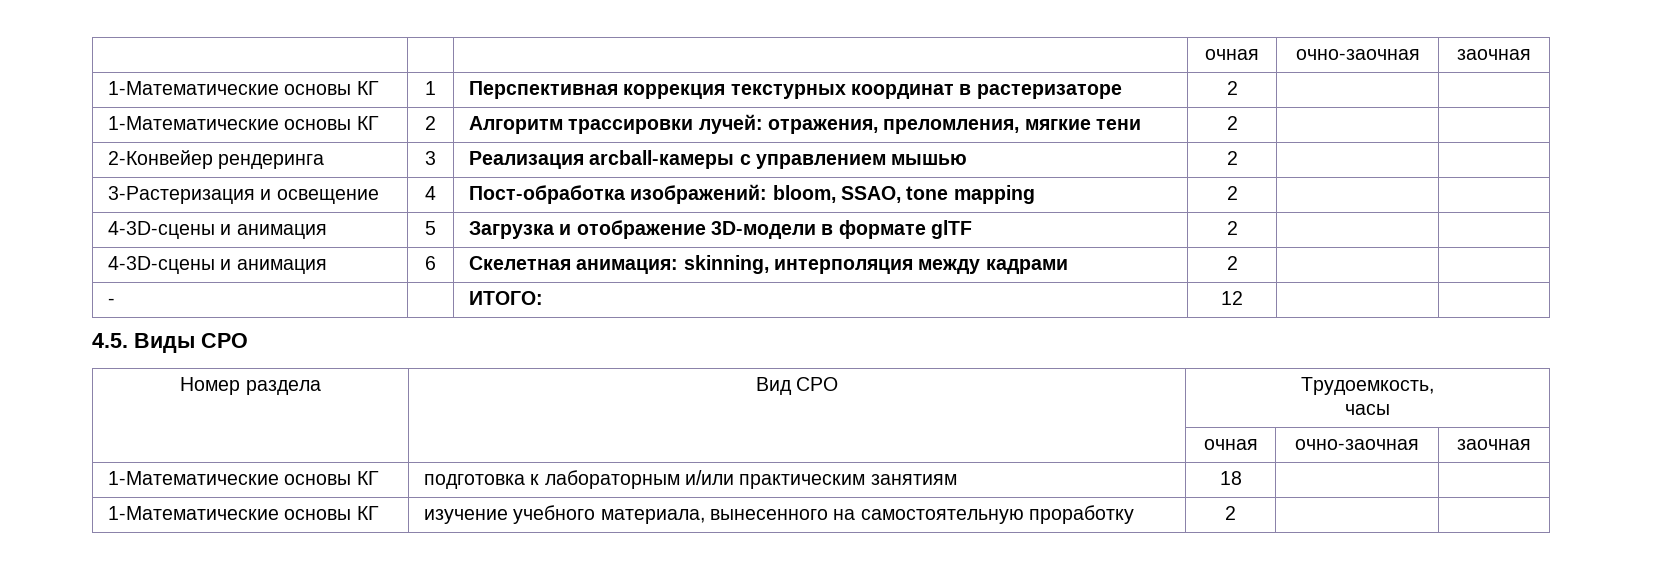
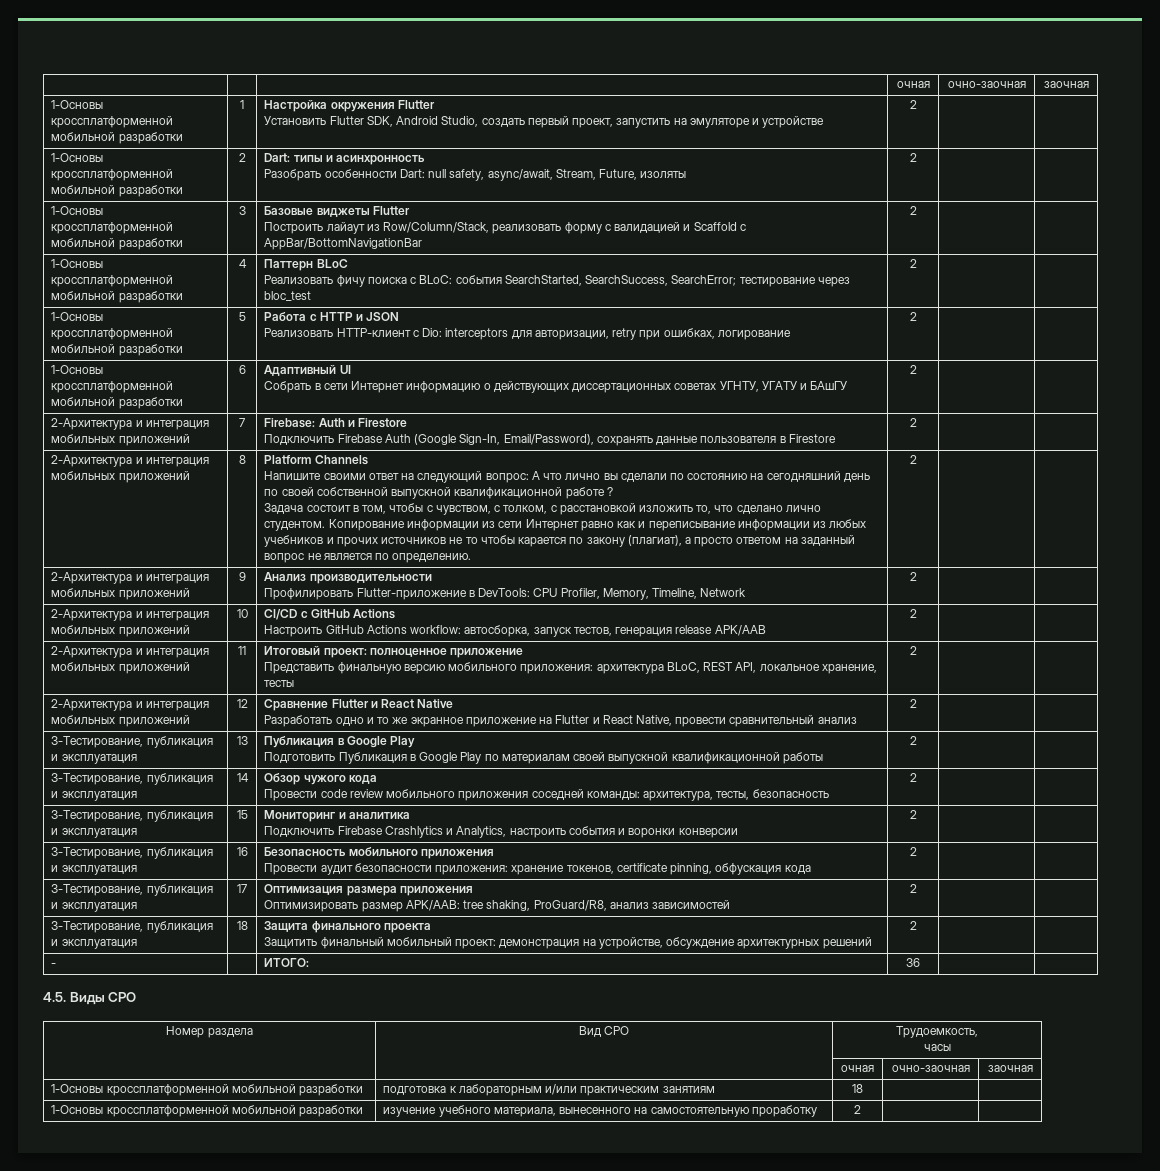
[1205,49,1259,60] [1295,49,1420,60] [1457,49,1531,60] [108,81,379,95] [425,81,436,95] [469,81,1122,99] [1226,81,1238,95] [108,116,379,130] [425,116,436,130] [469,114,1141,134] [1226,116,1238,130] [108,150,325,169] [425,151,436,165] [469,150,968,169] [1226,151,1238,165] [108,186,379,204] [425,186,436,200] [469,184,1035,204] [1226,186,1238,200] [108,221,327,239] [425,221,436,235] [469,220,972,239] [1226,221,1238,235] [108,256,327,274] [425,256,436,270] [469,255,1068,274] | | | очная | очно-заочная | заочная // 1-Математические основы КГ | 1 | Перспективная коррекция текстурных координат в растеризаторе | 2 | | // 1-Математические основы КГ | 2 | Алгоритм трассировки лучей: отражения, преломления, мягкие тени | 2 | | // 2-Конвейер рендеринга | 3 | Реализация arcball-камеры с управлением мышью | 2 | | // 3-Растеризация и освещение | 4 | Пост-обработка изображений: bloom, SSAO, tone mapping | 2 | | // 4-3D-сцены и анимация | 5 | Загрузка и отображение 3D-модели в формате glTF | 2 | | // 4-3D-сцены и анимация | 6 | Скелетная анимация: skinning, интерполяция между кадрами -> [896,81,930,88] [947,81,1026,88] [1043,81,1089,88] [51,100,104,109] [51,116,174,128] [51,132,183,144] [240,100,244,109] [264,100,435,112] [264,116,825,128] [909,100,917,109] [51,153,104,162] [51,169,174,181] [51,185,183,197] [238,153,246,162] [264,153,426,165] [264,169,687,181] [909,153,917,162] [51,206,104,215] [51,222,174,234] [51,238,183,250] [238,206,246,215] [264,206,410,217] [264,222,746,234] [264,238,423,250] [909,206,917,215] [51,259,104,268] [51,275,174,287] [51,291,183,303] [238,259,247,268] [264,259,348,271] [264,275,850,287] [264,291,312,301] [909,259,917,268] [51,312,104,321] [51,328,174,340] [51,344,183,356] [238,312,246,321] [264,312,400,321] [264,328,791,340] [909,312,917,321] [51,365,104,374] [51,381,174,393] [51,397,183,409] [238,365,246,374] [264,365,351,376] [264,381,848,393] [909,365,917,374] [51,418,209,430] [51,434,190,446] [239,418,245,427] [264,418,408,428] [264,434,836,446] [909,418,917,427] [51,455,209,467] [51,471,190,483] [238,455,246,464] [264,455,368,465] [264,471,870,483] [264,487,613,499] [264,503,821,515] [264,519,867,531] [264,535,855,547] [264,553,472,563] [909,455,917,464] [51,572,209,584] [51,588,190,600] [238,572,246,581] [264,572,432,584] [264,588,747,600] [909,572,917,581] [51,609,209,621] [51,625,190,637] [236,609,248,618] [264,609,396,620] [264,625,766,637] [909,609,917,618] [51,646,209,658] [51,662,190,674] [238,646,246,655] [264,646,524,658] [264,662,877,674] [264,680,295,687] [909,646,917,655] [51,699,209,711] [51,715,190,727] [236,699,248,708] [264,699,454,711] [264,715,857,727] [909,699,917,708] [51,736,213,748] [51,754,137,764] [236,736,248,745] [264,736,416,748] [264,752,823,764] [909,736,917,745] [51,773,213,785] [51,791,137,801] [236,773,249,782] [264,773,377,785] [264,789,829,801] [909,773,917,782] [51,810,213,822] [51,828,137,838] [236,810,248,819] [264,810,410,822] [264,826,738,838] [909,810,917,819] [51,847,213,859] [51,865,137,875] [236,847,248,856] [264,847,494,859] [264,863,811,875] [909,847,917,856] [51,884,213,896] [51,902,137,912] [237,884,247,893] [264,884,473,896] [264,900,731,912] [909,884,917,893] [51,921,213,933] [51,939,137,949] [236,921,248,930] [264,921,431,933] [264,937,872,949] | | | очная | очно-заочная | заочная // 1-Основы кроссплатформенной мобильной разработки | 1 | Настройка окружения Flutter // Установить Flutter SDK, Android Studio, создать первый проект, запустить на эмуляторе и устройстве | 2 | | // 1-Основы кроссплатформенной мобильной разработки | 2 | Dart: типы и асинхронность // Разобрать особенности Dart: null safety, async/await, Stream, Future, изоляты | 2 | | // 1-Основы кроссплатформенной мобильной разработки | 3 | Базовые виджеты Flutter // Построить лайаут из Row/Column/Stack, реализовать форму с валидацией и Scaffold с AppBar/BottomNavigationBar | 2 | | // 1-Основы кроссплатформенной мобильной разработки | 4 | Паттерн BLoC // Реализовать фичу поиска с BLoC: события SearchStarted, SearchSuccess, SearchError; тестирование через bloc_test | 2 | | // 1-Основы кроссплатформенной мобильной разработки | 5 | Работа с HTTP и JSON // Реализовать HTTP-клиент с Dio: interceptors для авторизации, retry при ошибках, логирование | 2 | | // 1-Основы кроссплатформенной мобильной разработки | 6 | Адаптивный UI // Собрать в сети Интернет информацию о действующих диссертационных советах УГНТУ, УГАТУ и БАшГУ | 2 | | // 2-Архитектура и интеграция мобильных приложений | 7 | Firebase: Auth и Firestore // Подключить Firebase Auth (Google Sign-In, Email/Password), сохранять данные пользователя в Firestore | 2 | | // 2-Архитектура и интеграция мобильных приложений | 8 | Platform Channels // Напишите своими ответ на следующий вопрос: А что лично вы сделали по состоянию на сегодняшний день по своей собственной выпускной квалификационной работе ? // Задача состоит в том, чтобы с чувством, с толком, с расстановкой изложить то, что сделано лично студентом. Копирование информации из сети Интернет равно как и переписывание информации из любых учебников и прочих источников не то чтобы карается по закону (плагиат), а просто ответом на заданный вопрос не является по определению. | 2 | | // 2-Архитектура и интеграция мобильных приложений | 9 | Анализ производительности // Профилировать Flutter-приложение в DevTools: CPU Profiler, Memory, Timeline, Network | 2 | | // 2-Архитектура и интеграция мобильных приложений | 10 | CI/CD с GitHub Actions // Настроить GitHub Actions workflow: автосборка, запуск тестов, генерация release APK/AAB | 2 | | // 2-Архитектура и интеграция мобильных приложений | 11 | Итоговый проект: полноценное приложение // Представить финальную версию мобильного приложения: архитектура BLoC, REST API, локальное хранение, тесты | 2 | | // 2-Архитектура и интеграция мобильных приложений | 12 | Сравнение Flutter и React Native // Разработать одно и то же экранное приложение на Flutter и React Native, провести сравнительный анализ | 2 | | // 3-Тестирование, публикация и эксплуатация | 13 | Публикация в Google Play // Подготовить Публикация в Google Play по материалам своей выпускной квалификационной работы | 2 | | // 3-Тестирование, публикация и эксплуатация | 14 | Обзор чужого кода // Провести code review мобильного приложения соседней команды: архитектура, тесты, безопасность | 2 | | // 3-Тестирование, публикация и эксплуатация | 15 | Мониторинг и аналитика // Подключить Firebase Crashlytics и Analytics, настроить события и воронки конверсии | 2 | | // 3-Тестирование, публикация и эксплуатация | 16 | Безопасность мобильного приложения // Провести аудит безопасности приложения: хранение токенов, certificate pinning, обфускация кода | 2 | | // 3-Тестирование, публикация и эксплуатация | 17 | Оптимизация размера приложения // Оптимизировать размер APK/AAB: tree shaking, ProGuard/R8, анализ зависимостей | 2 | | // 3-Тестирование, публикация и эксплуатация | 18 | Защита финального проекта // Защитить финальный мобильный проект: демонстрация на устройстве, обсуждение архитектурных решений
[1221,291,1243,305] 12 -> [906,958,920,967] 36
[108,471,379,485] 1-Математические основы КГ -> [51,1084,364,1096] 1-Основы кроссплатформенной мобильной разработки
[108,506,379,520] 1-Математические основы КГ -> [51,1105,364,1117] 1-Основы кроссплатформенной мобильной разработки

